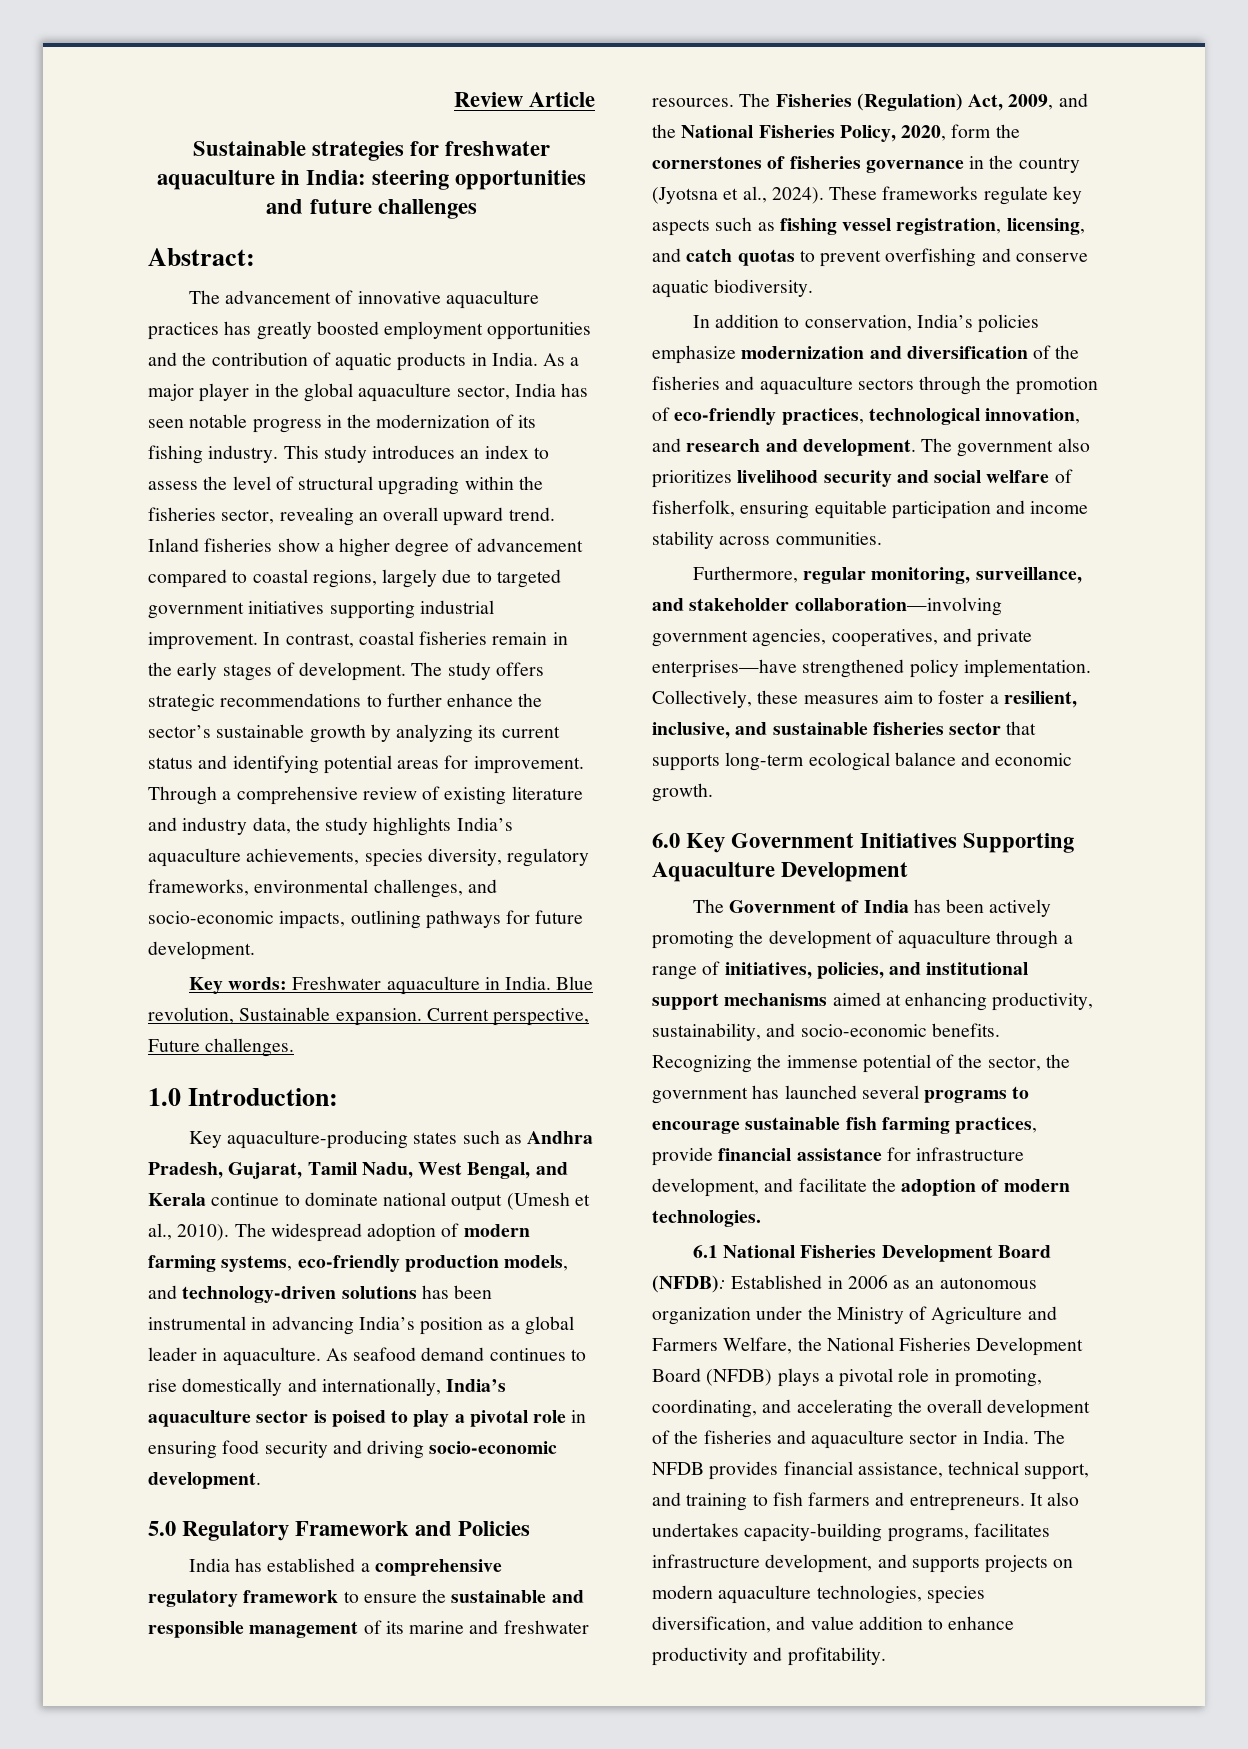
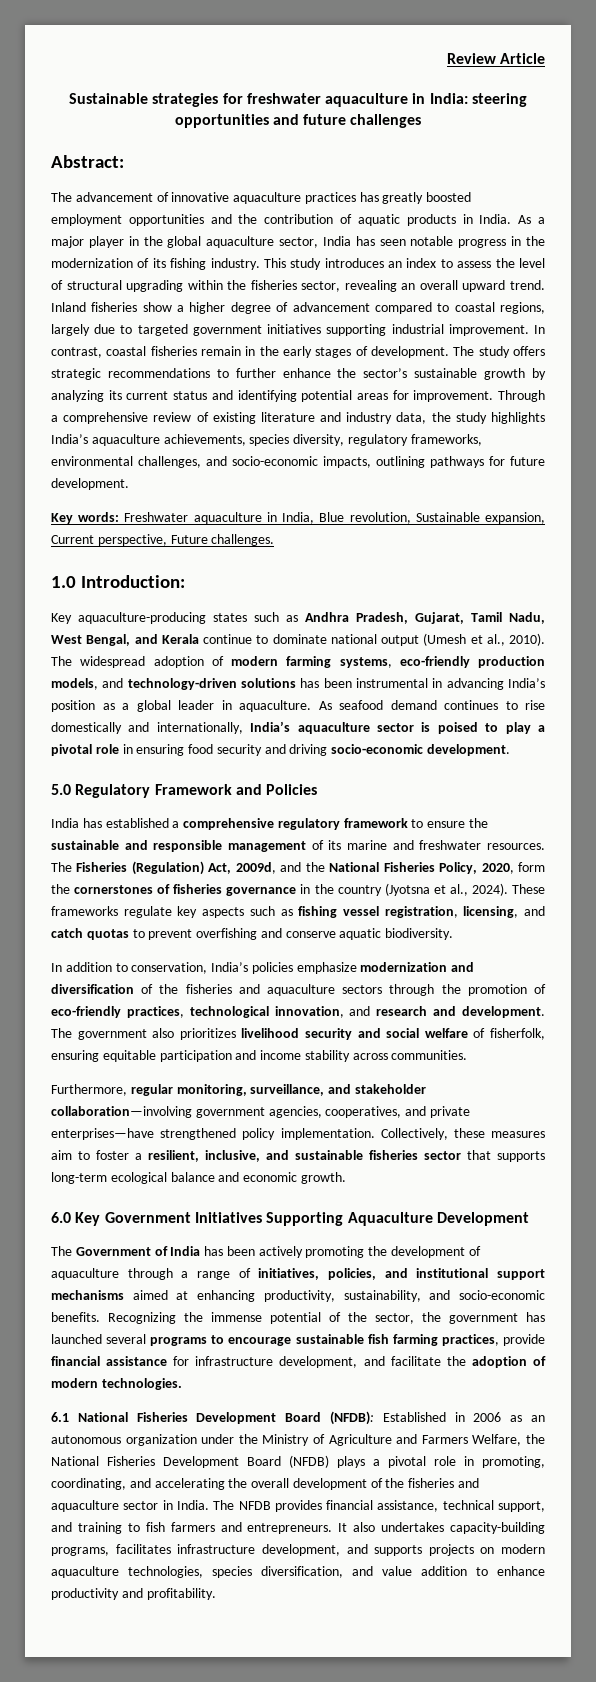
[505,976,552,990] India. -> [282,512,315,524] India,
[335,1008,422,1026] expansion. -> [485,512,545,524] expansion,
[1008,94,1054,110] 2009, -> [235,862,276,874] 2009d,

